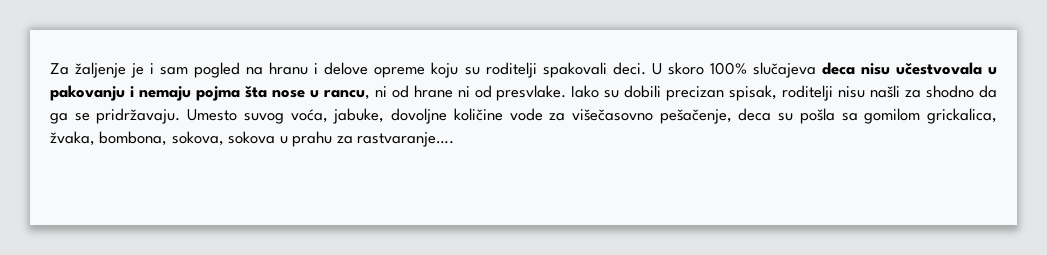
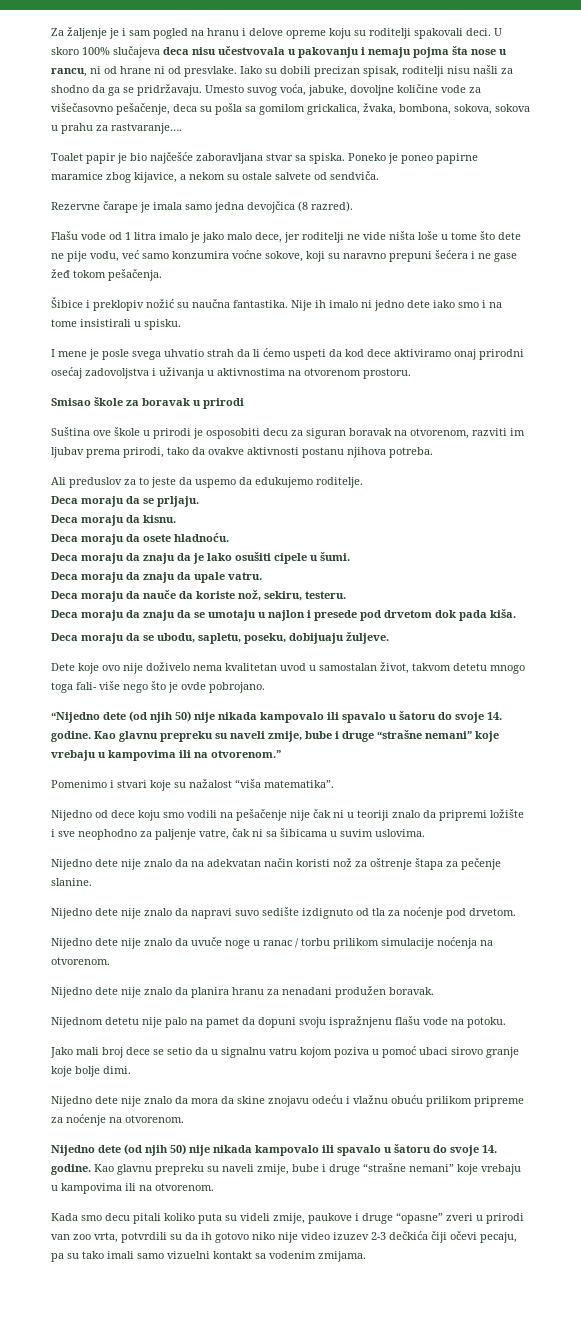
(455, 139) none -> [51,152,478,164] [51,171,379,183] [51,201,353,213] [51,231,521,243] [51,250,517,262] [51,269,162,281] [51,297,502,311] [51,319,181,330] [51,348,524,360] [51,367,411,379] [51,397,244,409] [51,427,525,439] [51,447,433,458] [51,477,363,488] [51,496,199,507] [51,515,176,526] [51,533,229,545] [51,552,350,564] [51,572,262,583] [51,590,346,602] [51,609,516,621] [51,632,389,644] [51,662,525,674] [51,681,265,693] [51,711,502,723] [51,730,499,742] [51,750,281,761] [51,779,334,791] [51,809,524,821] [51,828,425,840] [51,858,501,870] [51,878,92,886] [51,907,516,919] [51,937,493,949] [51,957,110,965] [51,986,434,998] [51,1016,506,1028] [50,1046,519,1058] [51,1066,131,1077] [51,1095,524,1107] [51,1114,184,1126] [51,1144,497,1156] [51,1163,521,1175] [51,1183,214,1194] [51,1212,524,1224] [51,1231,517,1243] [51,1251,366,1262] // Toalet papir je bio najčešće zaboravljana stvar sa spiska. Poneko je poneo papirne maramice zbog kijavice, a nekom su ostale salvete od sendviča. // Rezervne čarape je imala samo jedna devojčica (8 razred). // Flašu vode od 1 litra imalo je jako malo dece, jer roditelji ne vide ništa loše u tome što dete ne pije vodu, već samo konzumira voćne sokove, koji su naravno prepuni šećera i ne gase žeđ tokom pešačenja. // Šibice i preklopiv nožić su naučna fantastika. Nije ih imalo ni jedno dete iako smo i na tome insistirali u spisku. // I mene je posle svega uhvatio strah da li ćemo uspeti da kod dece aktiviramo onaj prirodni osećaj zadovoljstva i uživanja u aktivnostima na otvorenom prostoru. // Smisao škole za boravak u prirodi // Suština ove škole u prirodi je osposobiti decu za siguran boravak na otvorenom, razviti im ljubav prema prirodi, tako da ovakve aktivnosti postanu njihova potreba. // Ali preduslov za to jeste da uspemo da edukujemo roditelje. // Deca moraju da se prljaju. // Deca moraju da kisnu. // Deca moraju da osete hladnoću. // Deca moraju da znaju da je lako osušiti cipele u šumi. // Deca moraju da znaju da upale vatru. // Deca moraju da nauče da koriste nož, sekiru, testeru. // Deca moraju da znaju da se umotaju u najlon i presede pod drvetom dok pada kiša. // Deca moraju da se ubodu, sapletu, poseku, dobijuaju žuljeve. // Dete koje ovo nije doživelo nema kvalitetan uvod u samostalan život, takvom detetu mnogo toga fali- više nego što je ovde pobrojano. // “Nijedno dete (od njih 50) nije nikada kampovalo ili spavalo u šatoru do svoje 14. godine. Kao glavnu prepreku su naveli zmije, bube i druge “strašne nemani” koje vrebaju u kampovima ili na otvorenom.” // Pomenimo i stvari koje su nažalost “viša matematika”. // Nijedno od dece koju smo vodili na pešačenje nije čak ni u teoriji znalo da pripremi ložište i sve neophodno za paljenje vatre, čak ni sa šibicama u suvim uslovima. // Nijedno dete nije znalo da na adekvatan način koristi nož za oštrenje štapa za pečenje slanine. // Nijedno dete nije znalo da napravi suvo sedište izdignuto od tla za noćenje pod drvetom. // Nijedno dete nije znalo da uvuče noge u ranac / torbu prilikom simulacije noćenja na otvorenom. // Nijedno dete nije znalo da planira hranu za nenadani produžen boravak. // Nijednom detetu nije palo na pamet da dopuni svoju ispražnjenu flašu vode na potoku. // Jako mali broj dece se setio da u signalnu vatru kojom poziva u pomoć ubaci sirovo granje koje bolje dimi. // Nijedno dete nije znalo da mora da skine znojavu odeću i vlažnu obuću prilikom pripreme za noćenje na otvorenom. // Nijedno dete (od njih 50) nije nikada kampovalo ili spavalo u šatoru do svoje 14. godine. Kao glavnu prepreku su naveli zmije, bube i druge “strašne nemani” koje vrebaju u kampovima ili na otvorenom. // Kada smo decu pitali koliko puta su videli zmije, paukove i druge “opasne” zveri u prirodi van zoo vrta, potvrdili su da ih gotovo niko nije video izuzev 2-3 dečkića čiji očevi pecaju, pa su tako imali samo vizuelni kontakt sa vodenim zmijama.

